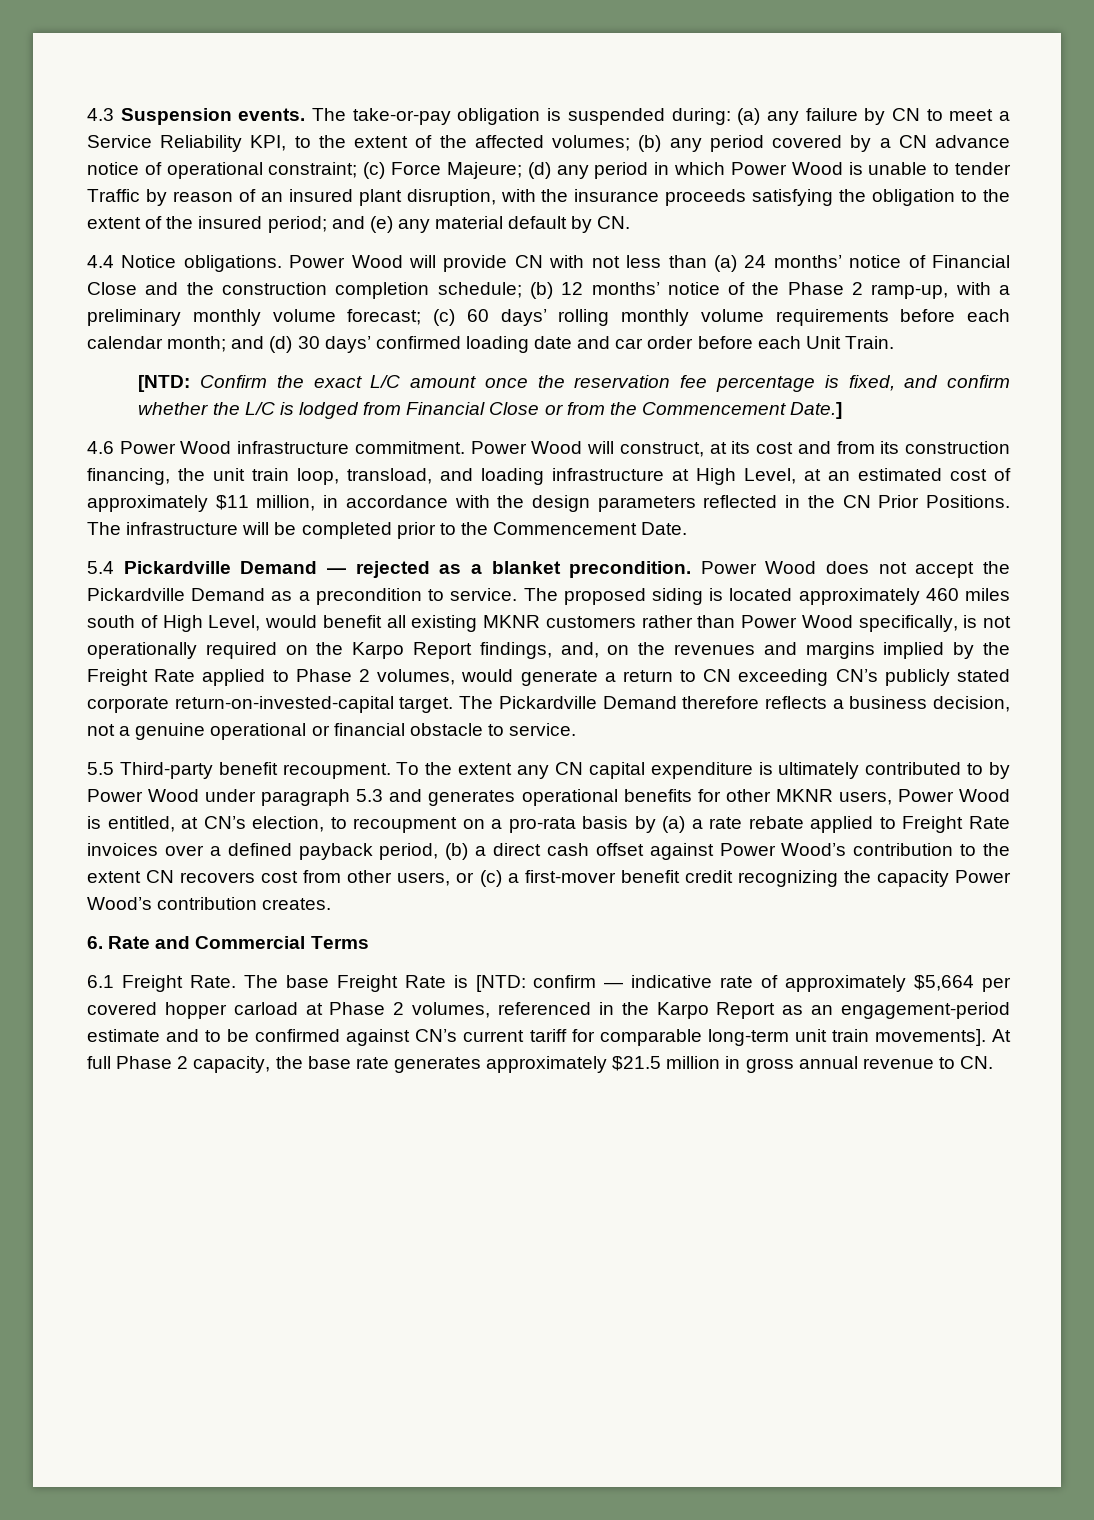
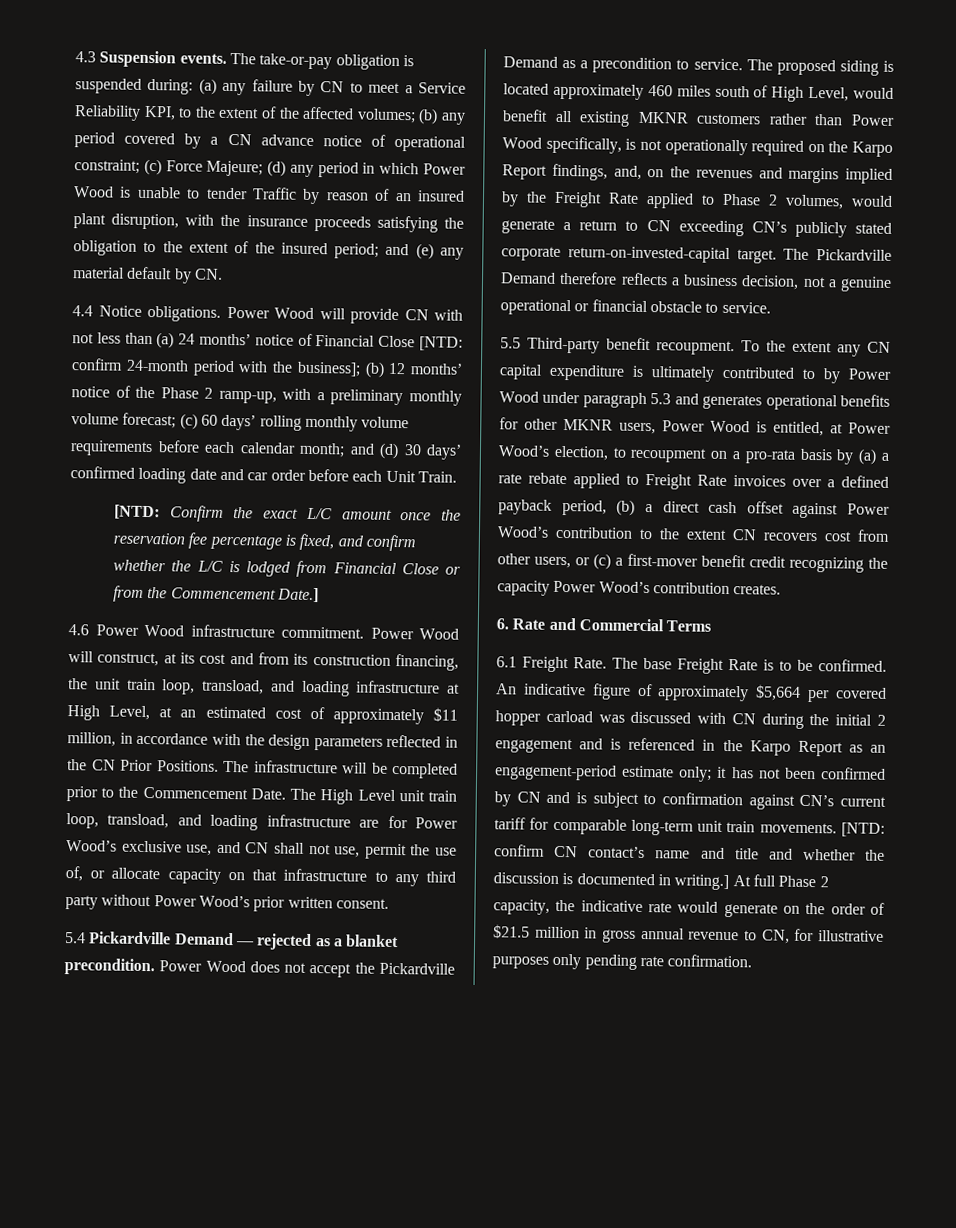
[145,282,522,299] and the construction completion schedule; -> [419,336,464,351] [71,358,361,377] [NTD: confirm 24-month period with the business];
(688, 528) none -> [290,788,458,805] [66,813,458,831] [66,840,458,860] [65,866,457,887] [65,894,389,912] The High Level unit train loop, transload, and loading infrastructure are for Power Wood’s exclusive use, and CN shall not use, permit the use of, or allocate capacity on that infrastructure to any third party without Power Wood’s prior written consent.
[203,816,246,829] CN’s -> [848,422,891,434] [498,445,550,457] Power Wood’s
[475,975,754,992] [NTD: confirm — indicative rate -> [779,659,887,672] [496,683,631,700] to be confirmed. An indicative figure
[305,1002,491,1018] at Phase 2 volumes, -> [598,711,886,729] [495,738,622,754] was discussed with CN during the initial 2 engagement and is
[166,1029,341,1042] and to be confirmed -> [678,766,886,782] [494,791,743,808] only; it has not been confirmed by CN and is subject to confirmation
[874,1029,986,1046] movements]. -> [759,822,885,837] [494,844,885,861] [493,872,730,891] movements. [NTD: confirm CN contact’s name and title and whether the discussion is documented in writing.]
[307,1056,608,1073] base rate generates approximately -> [580,900,885,918] indicative rate would generate on the order of
[960,1056,994,1069] CN. -> [761,928,884,944] [492,953,753,970] CN, for illustrative purposes only pending rate confirmation.

